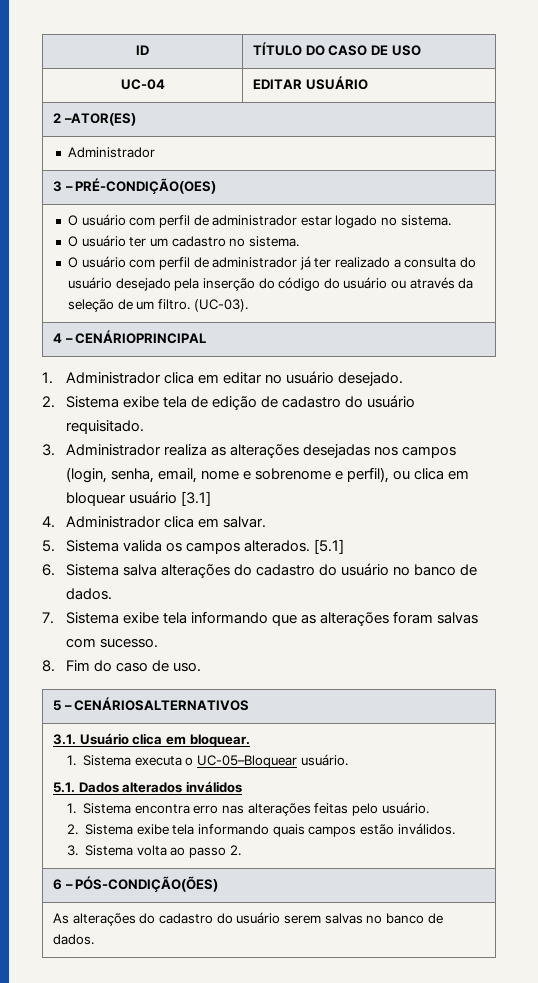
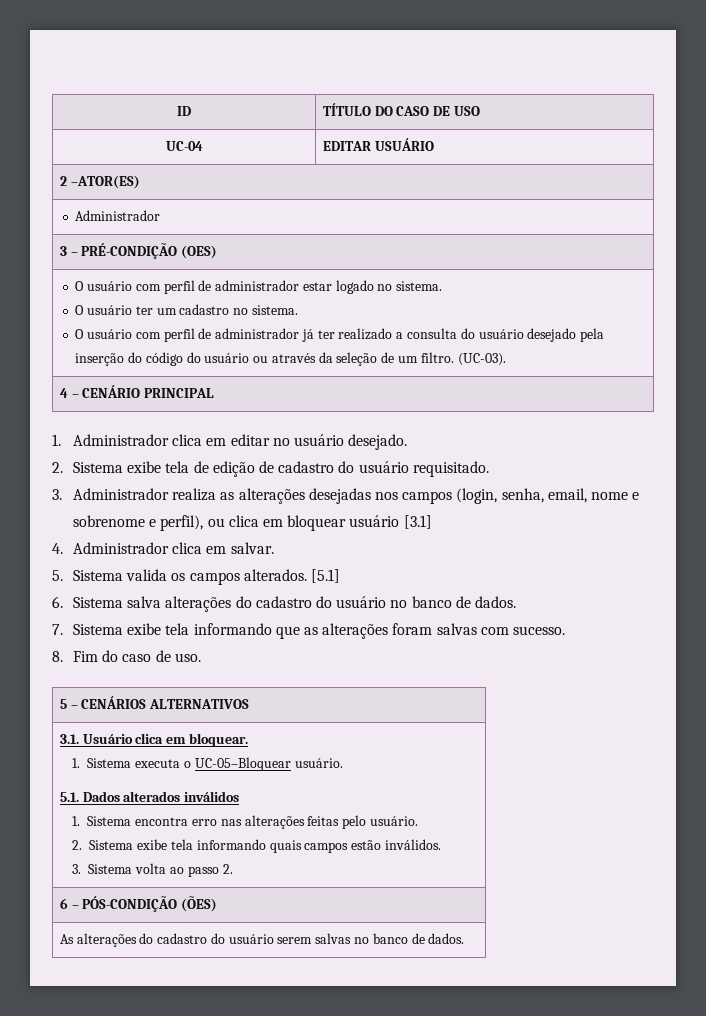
[75,178,217,195] PRÉ-CONDIÇÃO(OES) -> [81,243,218,259] PRÉ-CONDIÇÃO (OES)
[75,330,207,344] CENÁRIOPRINCIPAL -> [82,385,215,398] CENÁRIO PRINCIPAL
[74,697,250,711] CENÁRIOSALTERNATIVOS -> [81,696,250,709] CENÁRIOS ALTERNATIVOS
[75,876,219,893] PÓS-CONDIÇÃO(ÕES) -> [82,896,218,912] PÓS-CONDIÇÃO (ÕES)

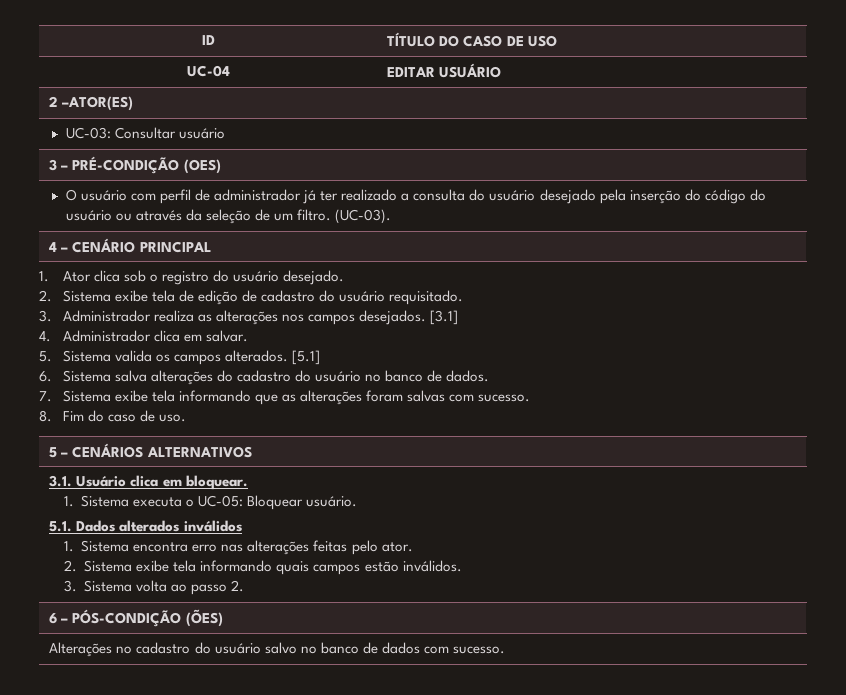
[75,210,161,221] Administrador -> [65,127,225,139] UC-03: Consultar usuário
[302,280,443,294] [75,304,298,315] [75,328,300,342] estar logado no sistema. // O usuário ter um cadastro no sistema. // O usuário com perfil de administrador -> (302, 195) none
[73,434,290,446] Administrador clica em editar no -> [62,270,230,285] Ator clica sob o registro do
[308,488,371,504] desejadas -> (279, 317) none
[456,488,640,504] [73,515,400,531] (login, senha, email, nome e sobrenome e perfil), ou clica em bloquear usuário -> [359,310,427,325] desejados.
[194,757,291,771] UC-05–Bloquear -> [198,495,304,510] UC-05: Bloquear
[369,816,418,826] usuário. -> [381,542,413,552] ator.
[59,933,465,947] As alterações do cadastro do usuário serem salvas no banco de dados. -> [49,642,505,657] Alterações no cadastro do usuário salvo no banco de dados com sucesso.

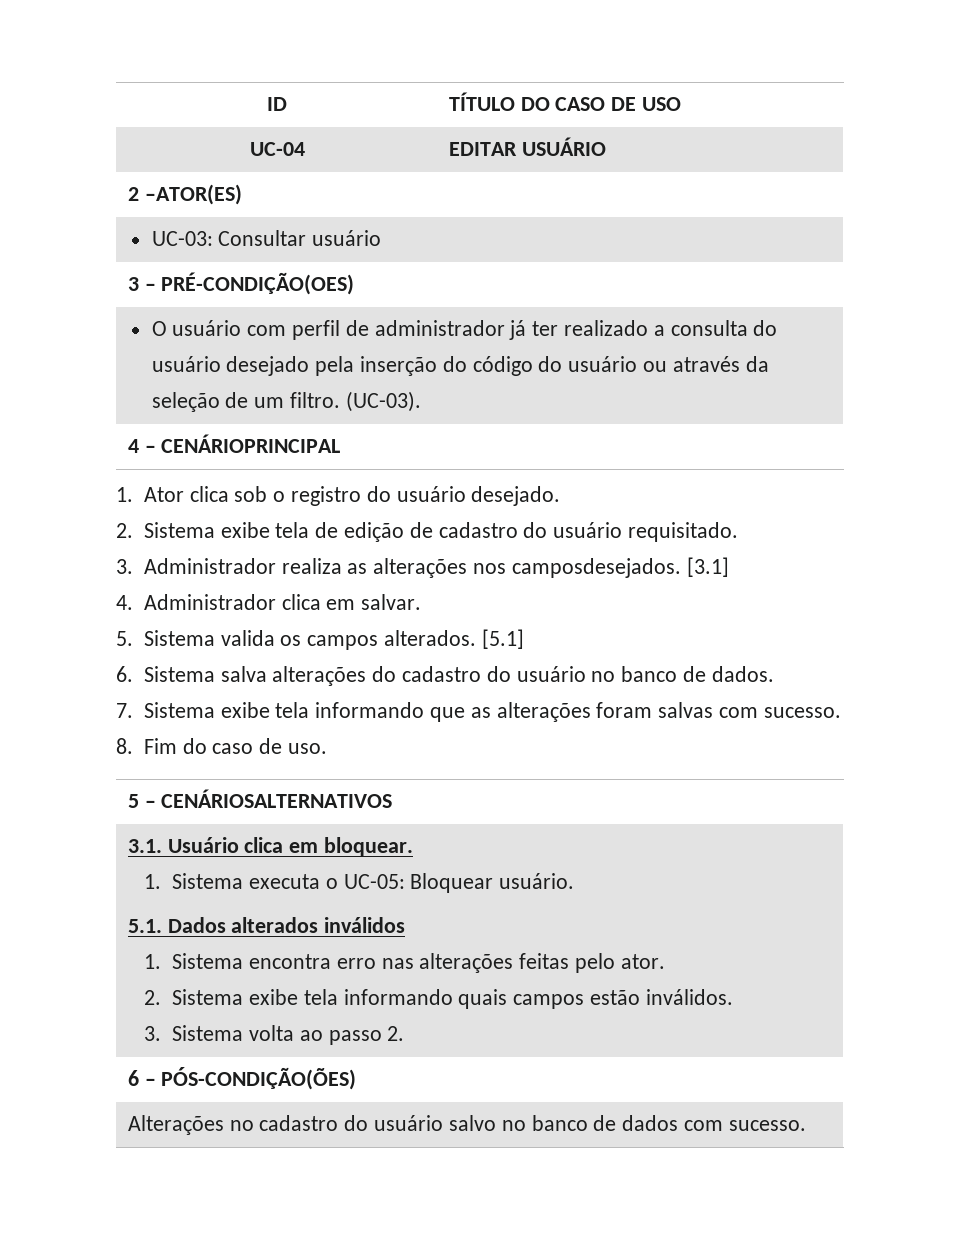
[72,156,221,174] PRÉ-CONDIÇÃO (OES) -> [161,272,355,295] PRÉ-CONDIÇÃO(OES)
[72,238,211,253] CENÁRIO PRINCIPAL -> [161,434,341,453] CENÁRIOPRINCIPAL
[308,310,427,325] campos desejados. -> [511,558,681,578] camposdesejados.
[72,443,252,458] CENÁRIOS ALTERNATIVOS -> [161,789,393,808] CENÁRIOSALTERNATIVOS
[72,609,223,627] PÓS-CONDIÇÃO (ÕES) -> [161,1067,357,1090] PÓS-CONDIÇÃO(ÕES)

